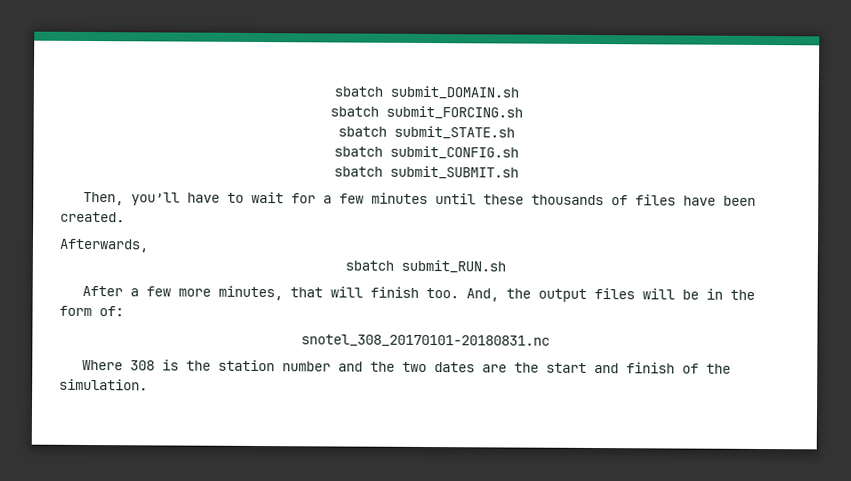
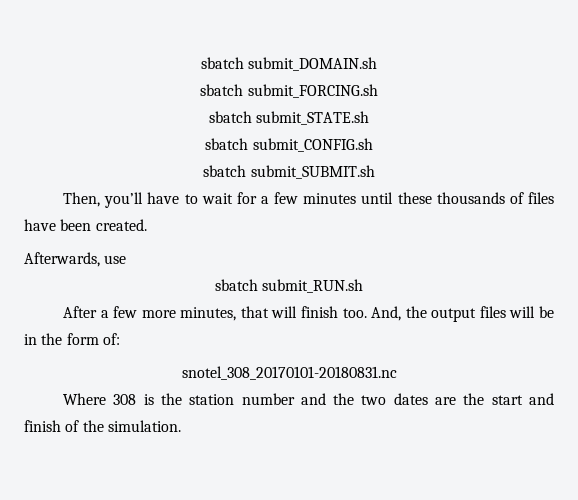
(149, 245) none -> [104,255,127,264] use

